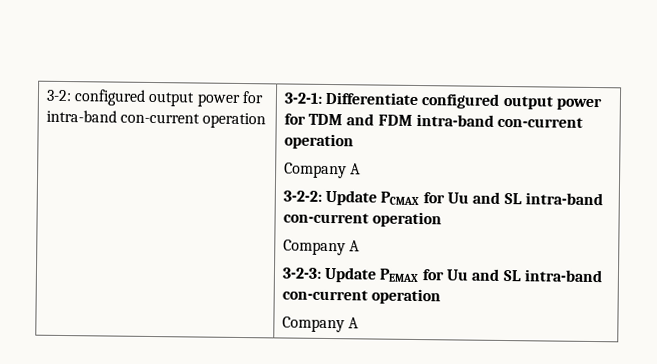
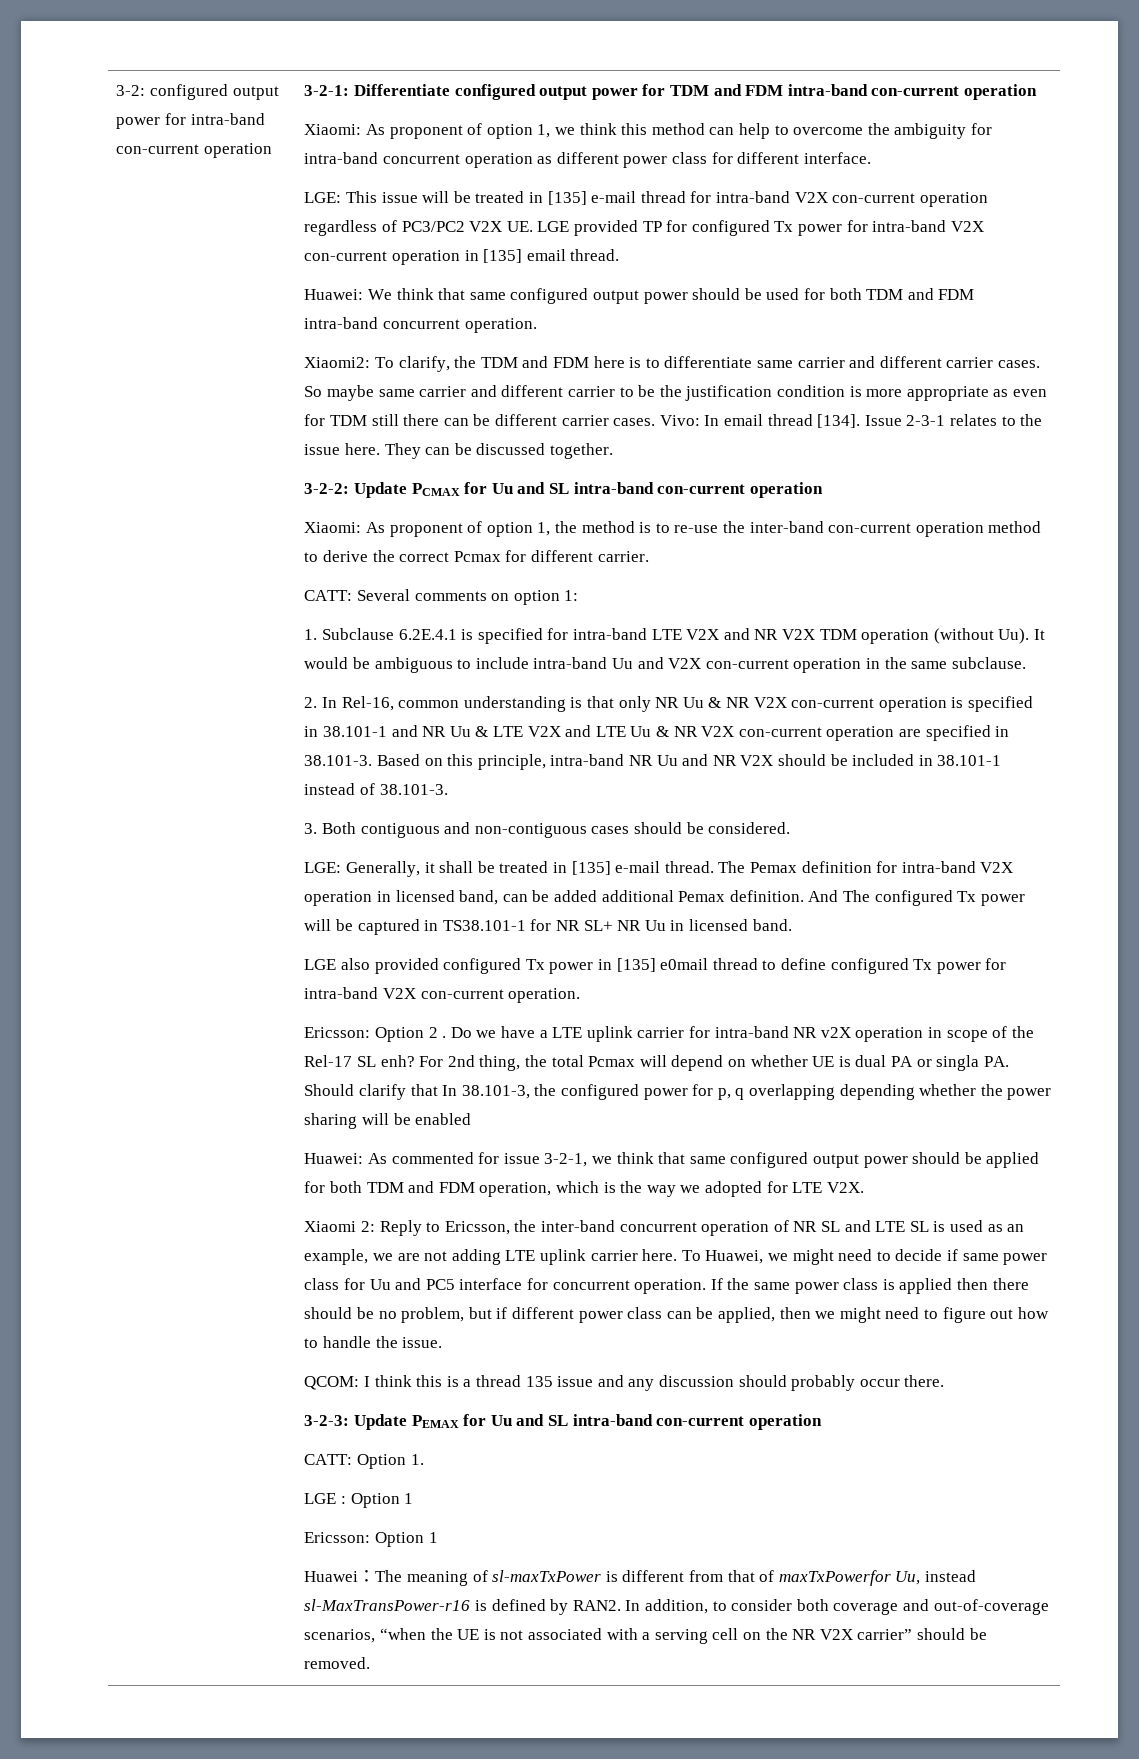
[283,162,361,179] Company A -> [304,123,992,139] [304,152,871,168] [304,191,988,207] [304,220,984,236] [304,249,620,265] [304,288,975,304] [304,317,537,333] [304,356,1040,372] [304,385,1047,401] [304,414,1043,428] [304,443,614,459] Xiaomi: As proponent of option 1, we think this method can help to overcome the ambiguity for intra-band concurrent operation as different power class for different interface. // LGE: This issue will be treated in [135] e-mail thread for intra-band V2X con-current operation regardless of PC3/PC2 V2X UE. LGE provided TP for configured Tx power for intra-band V2X con-current operation in [135] email thread. // Huawei: We think that same configured output power should be used for both TDM and FDM intra-band concurrent operation. // Xiaomi2: To clarify, the TDM and FDM here is to differentiate same carrier and different carrier cases. So maybe same carrier and different carrier to be the justification condition is more appropriate as even for TDM still there can be different carrier cases. Vivo: In email thread [134]. Issue 2-3-1 relates to the issue here. They can be discussed together.
[282,239,360,256] Company A -> [304,521,1042,537] [304,550,649,562] [304,589,579,605] [304,628,1045,644] [304,657,1026,673] [304,696,1033,712] [304,725,1010,741] [304,754,1002,770] [304,783,448,795] [304,822,791,838] [304,861,1014,877] [304,890,1025,906] [304,919,792,935] [304,958,1007,974] [304,987,581,1003] [304,1026,1034,1042] [304,1055,1009,1071] [304,1084,1052,1100] [304,1113,472,1129] [304,1152,1040,1168] [304,1181,864,1197] [304,1220,1025,1236] [304,1249,1048,1265] [304,1278,1029,1294] [304,1307,1049,1323] [304,1336,443,1348] [304,1375,945,1391] Xiaomi: As proponent of option 1, the method is to re-use the inter-band con-current operation method to derive the correct Pcmax for different carrier. // CATT: Several comments on option 1: // 1. Subclause 6.2E.4.1 is specified for intra-band LTE V2X and NR V2X TDM operation (without Uu). It would be ambiguous to include intra-band Uu and V2X con-current operation in the same subclause. // 2. In Rel-16, common understanding is that only NR Uu & NR V2X con-current operation is specified in 38.101-1 and NR Uu & LTE V2X and LTE Uu & NR V2X con-current operation are specified in 38.101-3. Based on this principle, intra-band NR Uu and NR V2X should be included in 38.101-1 instead of 38.101-3. // 3. Both contiguous and non-contiguous cases should be considered. // LGE: Generally, it shall be treated in [135] e-mail thread. The Pemax definition for intra-band V2X operation in licensed band, can be added additional Pemax definition. And The configured Tx power will be captured in TS38.101-1 for NR SL+ NR Uu in licensed band. // LGE also provided configured Tx power in [135] e0mail thread to define configured Tx power for intra-band V2X con-current operation. // Ericsson: Option 2 . Do we have a LTE uplink carrier for intra-band NR v2X operation in scope of the Rel-17 SL enh? For 2nd thing, the total Pcmax will depend on whether UE is dual PA or singla PA. Should clarify that In 38.101-3, the configured power for p, q overlapping depending whether the power sharing will be enabled // Huawei: As commented for issue 3-2-1, we think that same configured output power should be applied for both TDM and FDM operation, which is the way we adopted for LTE V2X. // Xiaomi 2: Reply to Ericsson, the inter-band concurrent operation of NR SL and LTE SL is used as an example, we are not adding LTE uplink carrier here. To Huawei, we might need to decide if same power class for Uu and PC5 interface for concurrent operation. If the same power class is applied then there should be no problem, but if different power class can be applied, then we might need to figure out how to handle the issue. // QCOM: I think this is a thread 135 issue and any discussion should probably occur there.
[281,316,359,333] Company A -> [304,1454,424,1469] [304,1493,414,1508] [304,1532,438,1547] [304,1570,976,1586] [304,1599,1049,1615] [304,1628,987,1644] [304,1657,371,1669] CATT: Option 1. // LGE : Option 1 // Ericsson: Option 1 // Huawei：The meaning of sl-maxTxPower is different from that of maxTxPowerfor Uu, instead sl-MaxTransPower-r16 is defined by RAN2. In addition, to consider both coverage and out-of-coverage scenarios, “when the UE is not associated with a serving cell on the NR V2X carrier” should be removed.

